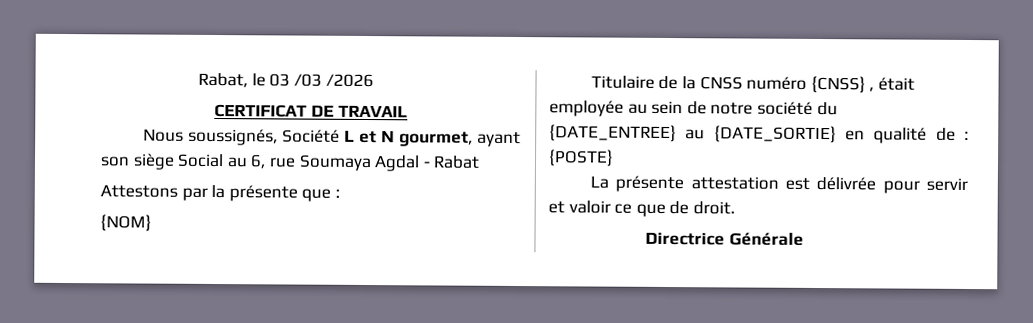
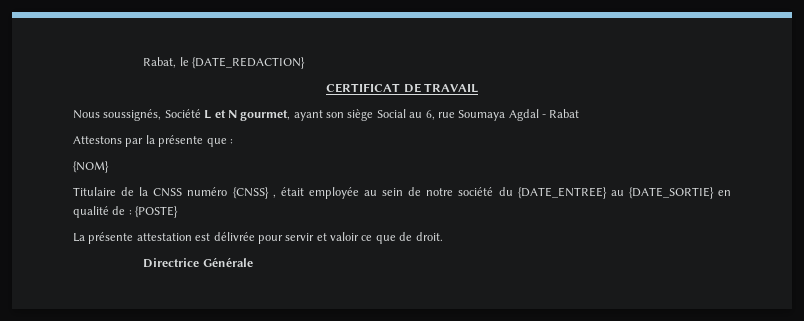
[269,73,374,88] 03 /03 /2026 -> [191,57,305,69] {DATE_REDACTION}

